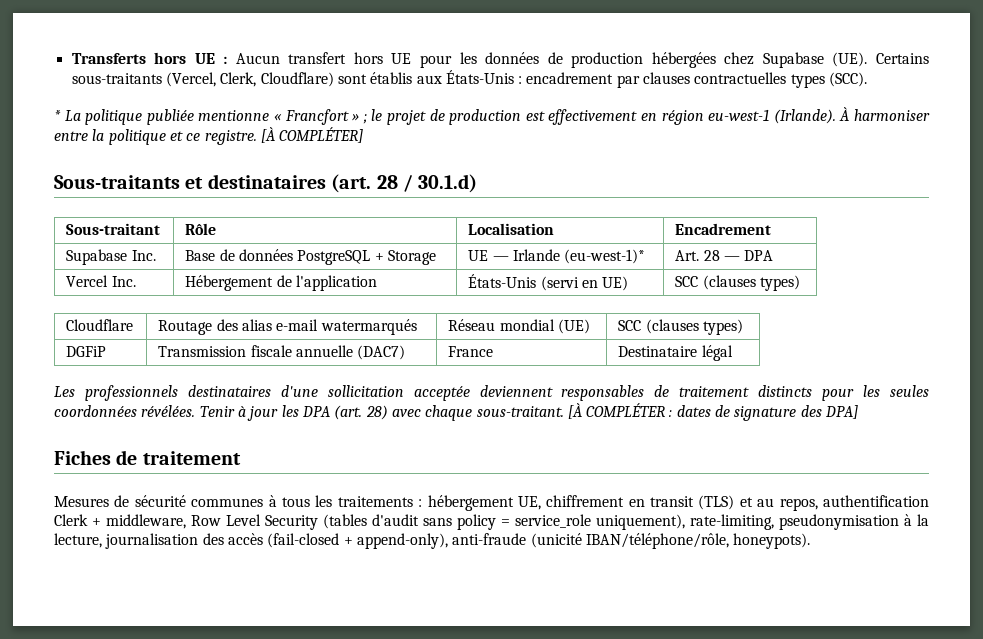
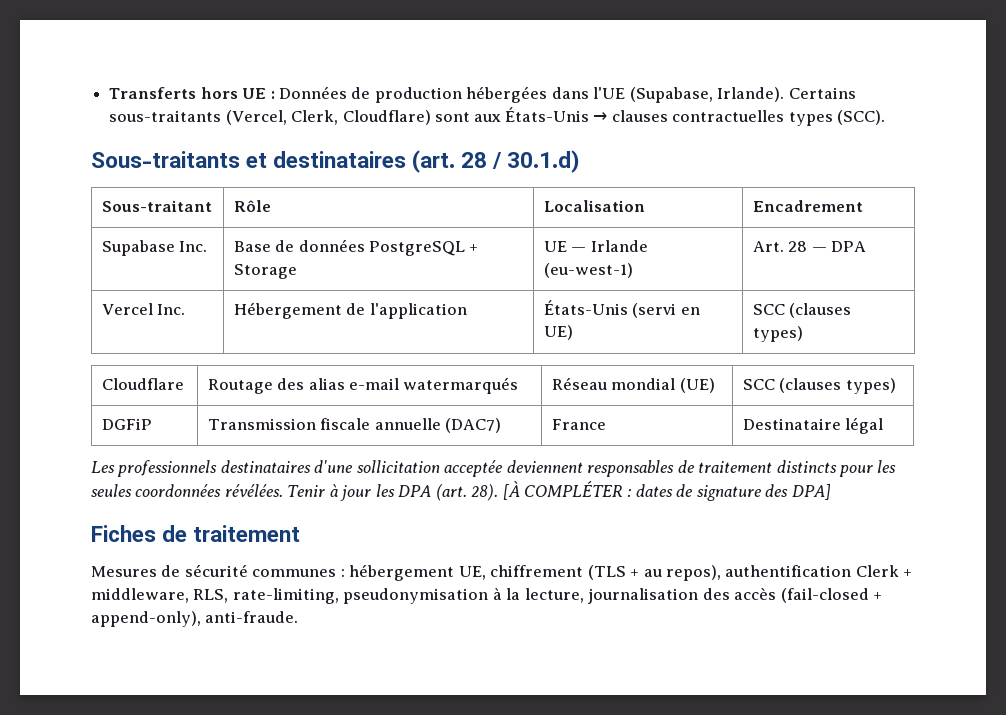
[235,52,868,68] Aucun transfert hors UE pour les données de production hébergées chez Supabase (UE). -> [278,86,785,103] Données de production hébergées dans l'UE (Supabase, Irlande).
[370,72,413,84] établis -> (470, 117) none
[518,72,640,88] : encadrement par -> [593,112,608,122] →
[54,107,931,125] [54,127,364,145] // * La politique publiée mentionne « Francfort » ; le projet de production est effectivement en région eu-west-1 (Irlande). À harmoniser entre la politique et ce registre. [À COMPLÉTER] -> (886, 117) none
[564,249,646,264] (eu-west-1)* -> [543,263,633,278] (eu-west-1)
[365,405,564,421] 28) avec chaque sous-traitant. -> [471,484,499,501] 28).
[268,495,930,511] [54,514,685,530] à tous les traitements : hébergement UE, chiffrement en transit (TLS) et au repos, authentification Clerk + middleware, Row Level Security (tables d'audit sans policy = service_role uniquement), -> [340,564,913,581] [91,588,229,603] : hébergement UE, chiffrement (TLS + au repos), authentification Clerk + middleware, RLS,
[452,533,811,549] anti-fraude (unicité IBAN/téléphone/rôle, honeypots). -> [205,611,299,623] anti-fraude.

